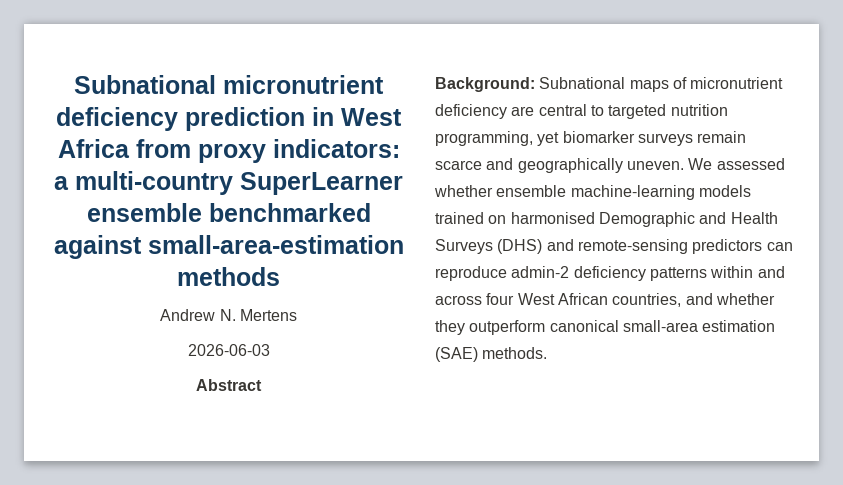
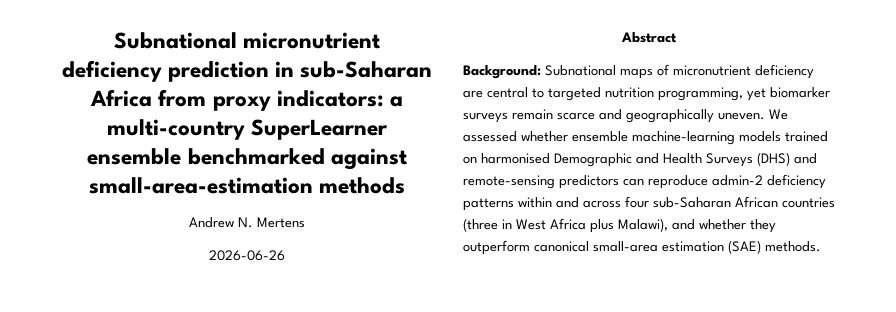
[341,108,402,126] West -> [300,61,433,78] sub-Saharan
[187,344,270,356] 2026-06-03 -> [209,250,285,261] 2026-06-26
[517,293,682,307] West African countries, -> [653,196,835,208] [463,218,668,233] sub-Saharan African countries (three in West Africa plus Malawi),

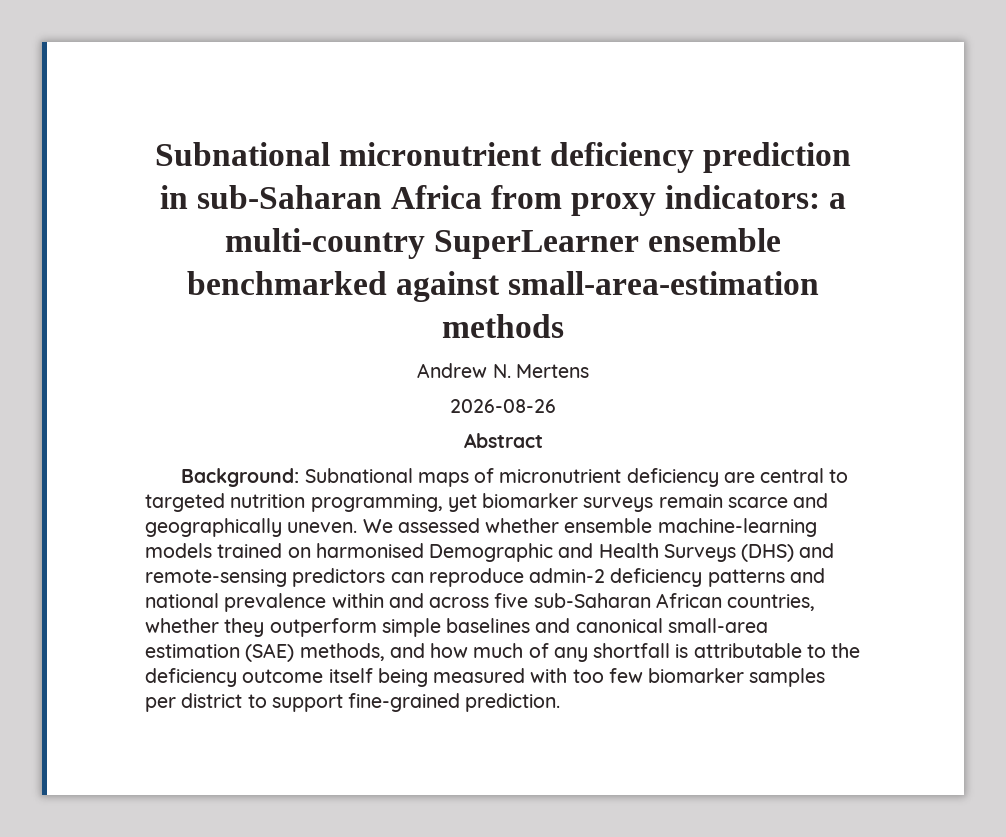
[209,250,285,261] 2026-06-26 -> [450,399,556,413] 2026-08-26
(514, 204) none -> [789,568,825,583] [145,593,327,612] and national prevalence
[625,196,649,208] four -> [494,593,529,608] five
[782,197,835,208] [463,218,776,233] [463,240,821,255] countries (three in West Africa plus Malawi), and whether they outperform canonical small-area estimation (SAE) methods. -> [727,594,816,611] [145,618,768,637] [145,643,861,662] [145,668,826,687] [145,693,561,712] countries, whether they outperform simple baselines and canonical small-area estimation (SAE) methods, and how much of any shortfall is attributable to the deficiency outcome itself being measured with too few biomarker samples per district to support fine-grained prediction.

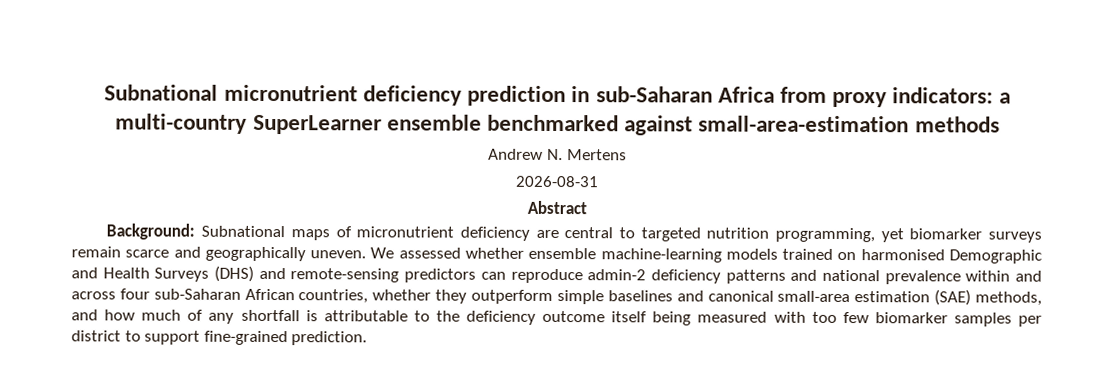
[450,399,556,413] 2026-08-26 -> [515,175,599,188] 2026-08-31
[494,593,529,608] five -> [119,288,150,300] four

